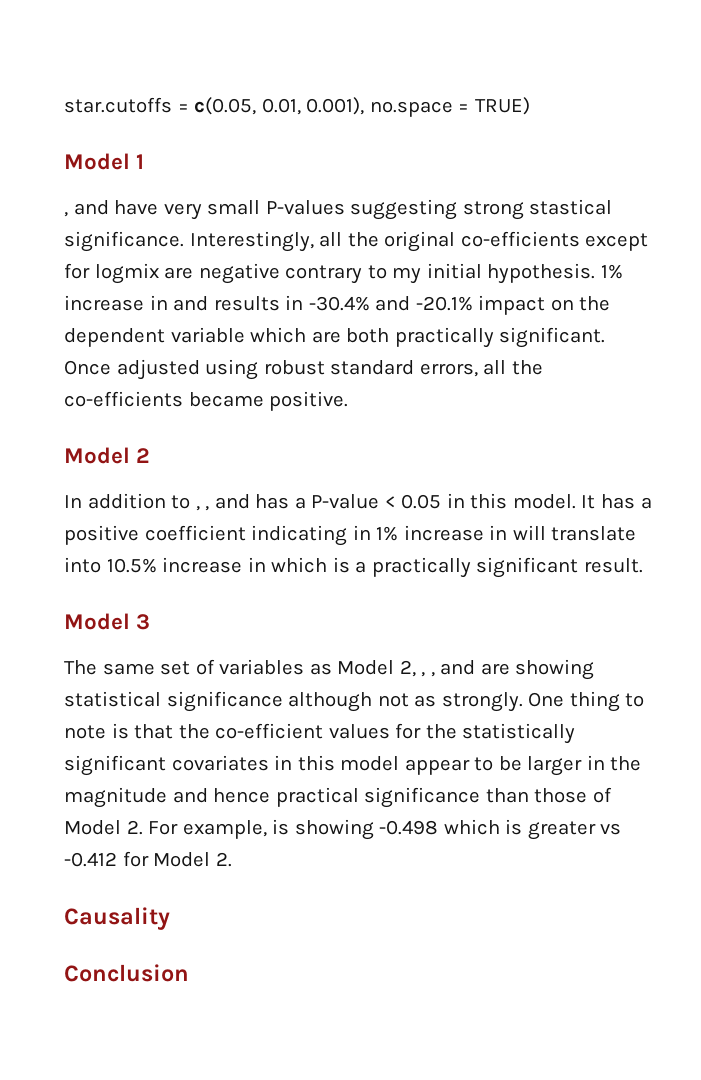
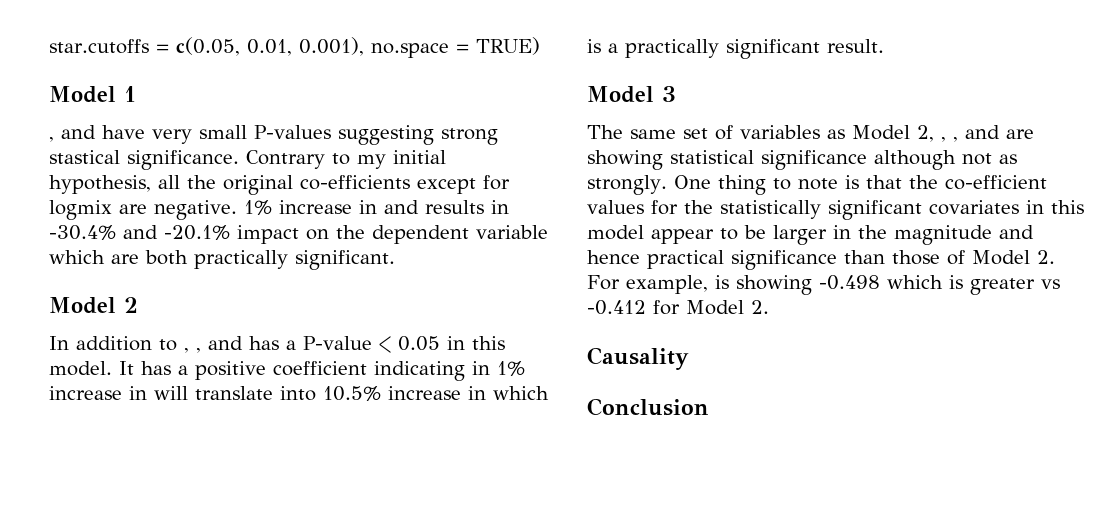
[189,231,314,252] Interestingly, -> [246,150,446,169] [49,175,151,194] Contrary to my initial hypothesis,
[198,263,596,284] negative contrary to my initial hypothesis. -> [154,200,237,220] negative.
[64,359,543,380] [64,391,349,411] Once adjusted using robust standard errors, all the co-efficients became positive. -> (395, 260) none

